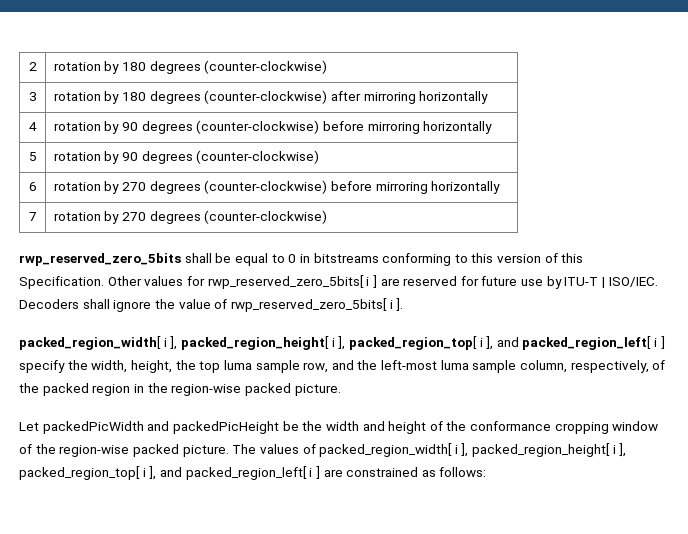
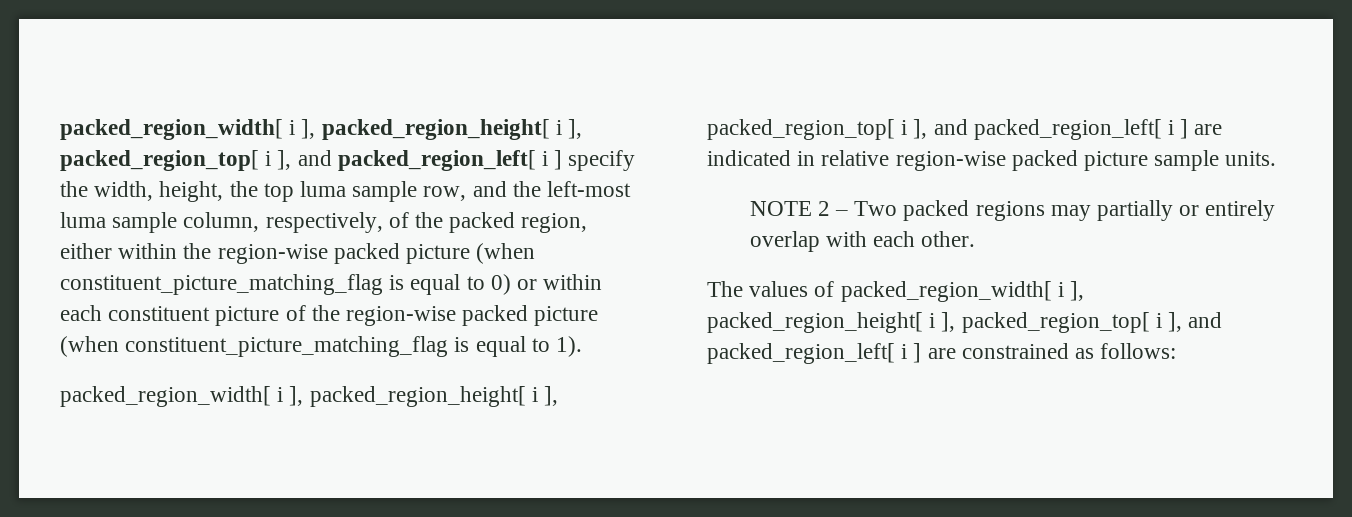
[28,62,37,71] [53,60,328,74] [28,92,37,101] [53,90,489,104] [28,122,37,131] [53,120,493,134] [28,152,37,161] [53,150,320,164] [28,182,37,191] [53,180,501,194] [28,212,37,221] [53,210,328,224] [19,253,584,266] [19,275,658,289] [19,298,404,312] 2 | rotation by 180 degrees (counter-clockwise) // 3 | rotation by 180 degrees (counter-clockwise) after mirroring horizontally // 4 | rotation by 90 degrees (counter-clockwise) before mirroring horizontally // 5 | rotation by 90 degrees (counter-clockwise) // 6 | rotation by 270 degrees (counter-clockwise) before mirroring horizontally // 7 | rotation by 270 degrees (counter-clockwise) // rwp_reserved_zero_5bits shall be equal to 0 in bitstreams conforming to this version of this Specification. Other values for rwp_reserved_zero_5bits[ i ] are reserved for future use by ITU-T | ISO/IEC. Decoders shall ignore the value of rwp_reserved_zero_5bits[ i ]. // -> (60, 129) none
[92,383,341,396] [19,421,659,434] [19,444,229,457] region in the region-wise packed picture. // Let packedPicWidth and packedPicHeight be the width and height of the conformance cropping window of the region-wise packed picture. -> [521,213,588,233] [60,243,536,264] [60,274,603,295] [60,305,599,326] [60,336,583,357] [60,386,559,407] [707,119,1223,140] [707,150,1277,171] [749,200,1276,221] [749,231,976,252] region, either within the region-wise packed picture (when constituent_picture_matching_flag is equal to 0) or within each constituent picture of the region-wise packed picture (when constituent_picture_matching_flag is equal to 1). // packed_region_width[ i ], packed_region_height[ i ], packed_region_top[ i ], and packed_region_left[ i ] are indicated in relative region-wise packed picture sample units. // NOTE 2 – Two packed regions may partially or entirely overlap with each other. //

